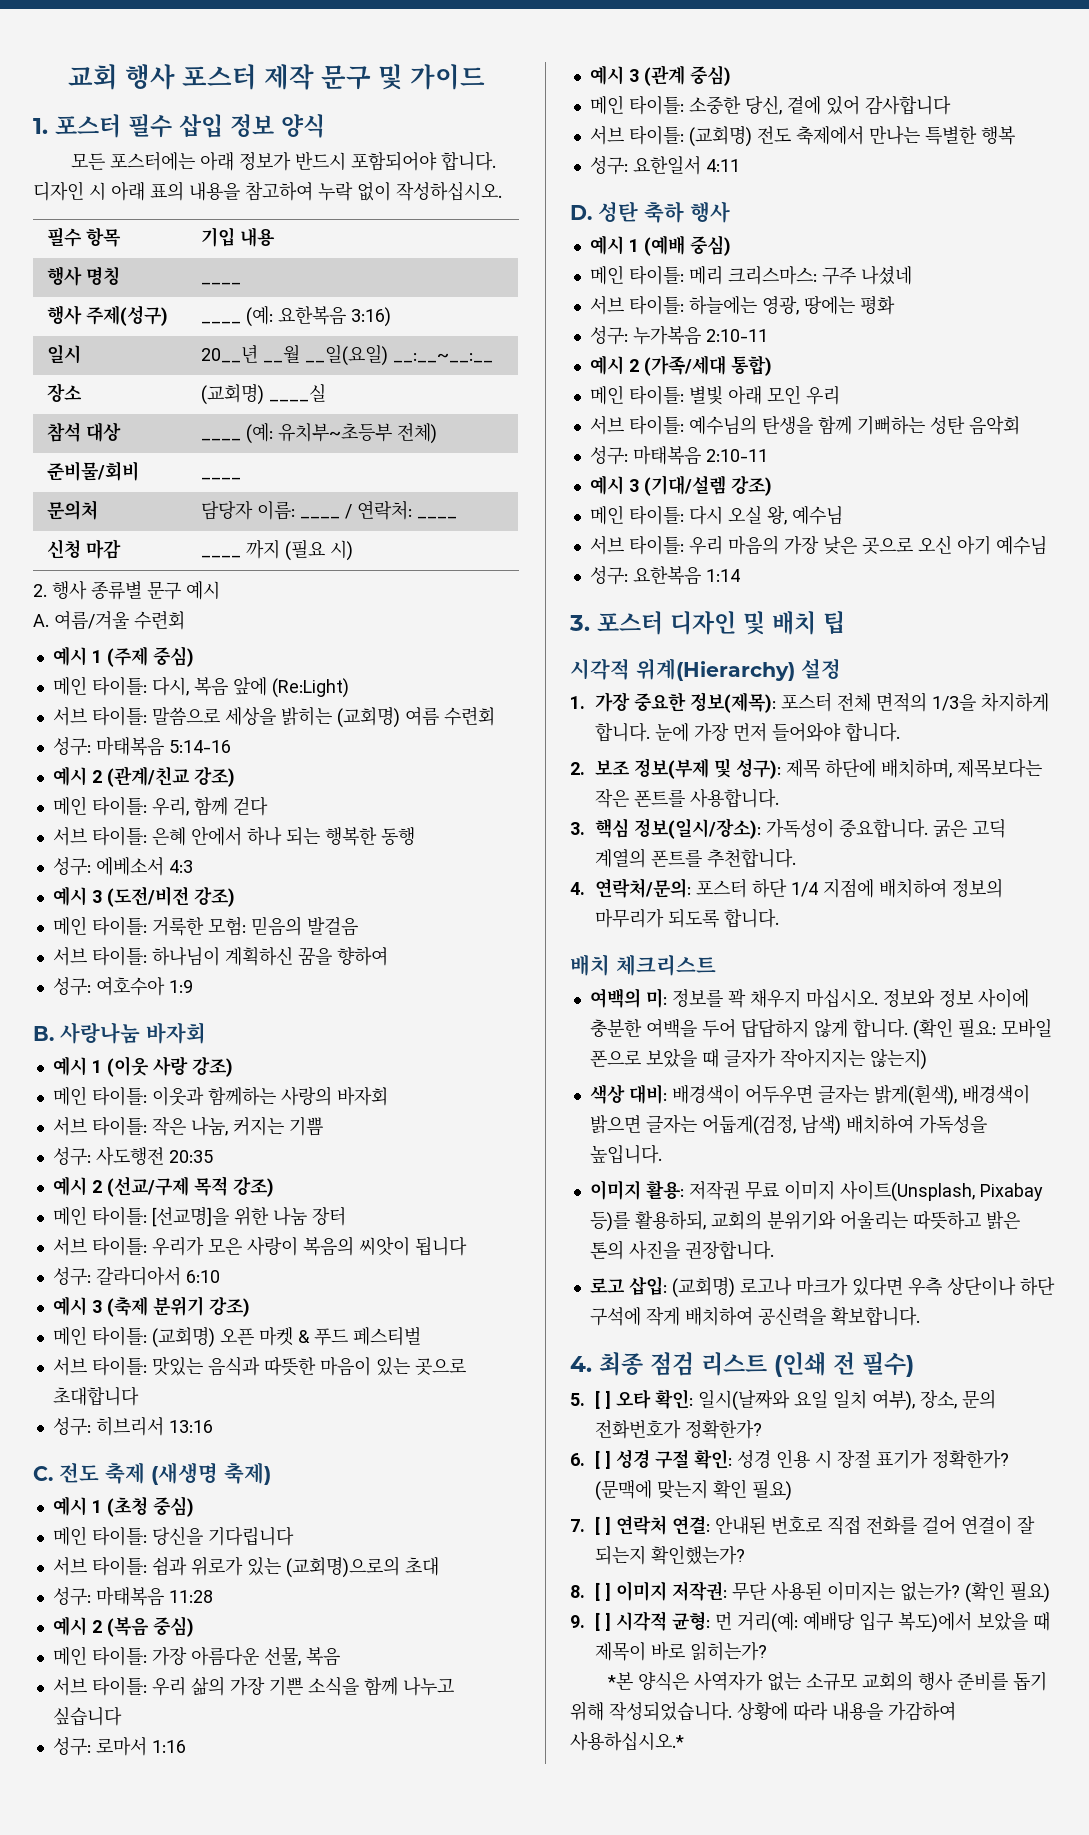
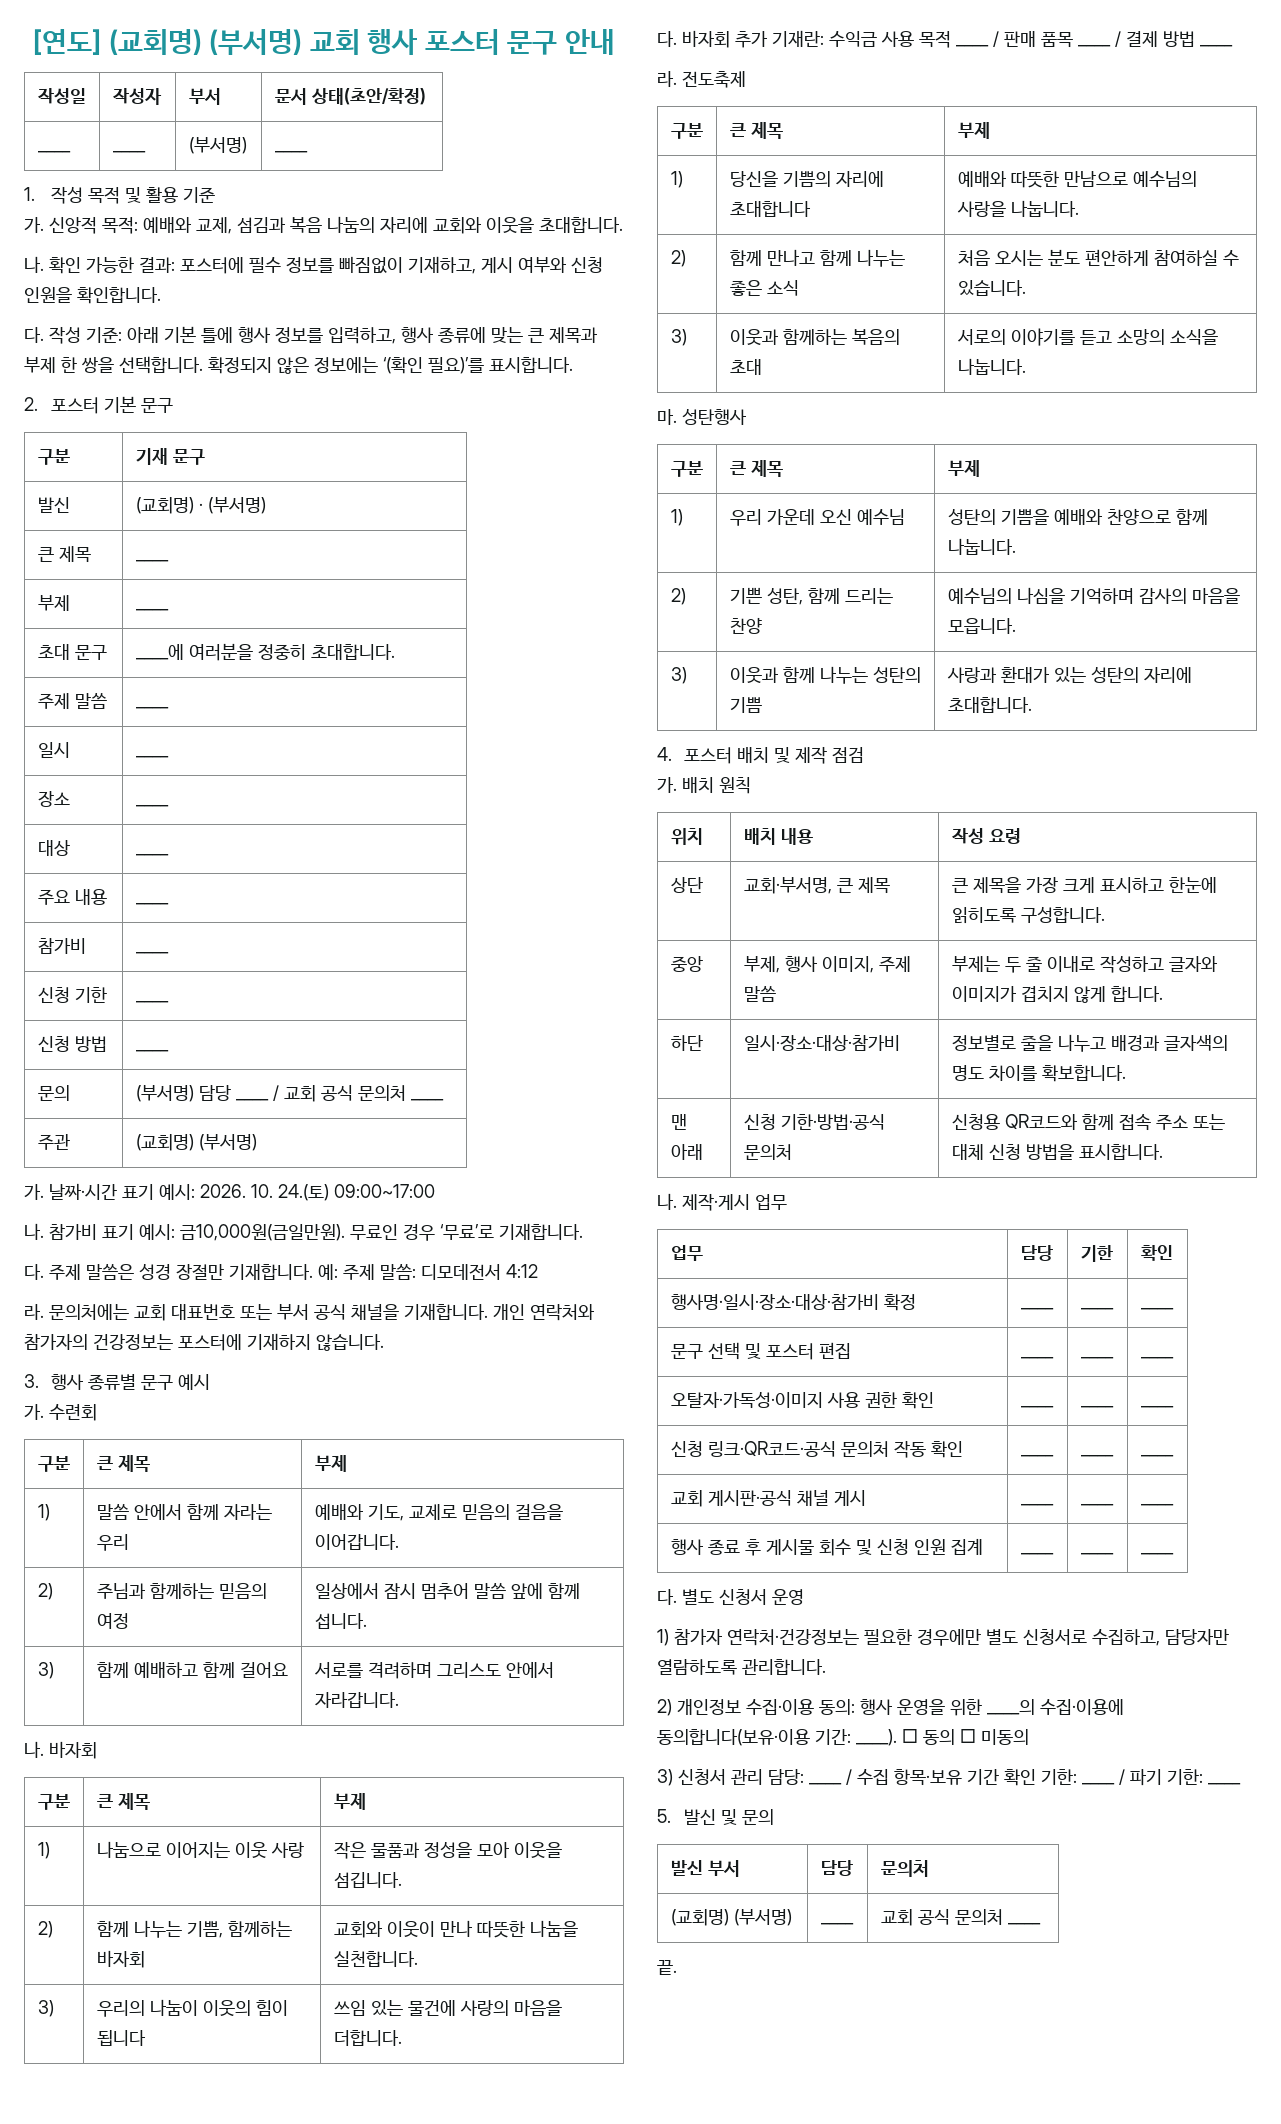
[67,64,485,90] [33,114,325,138] [71,151,497,171] [33,181,502,201] [47,227,122,247] [201,227,276,247] [47,266,121,286] [201,282,242,285] [47,305,169,326] [201,306,392,327] [47,344,82,363] [201,344,494,366] [47,383,83,402] [201,383,327,405] [47,422,122,442] [201,423,438,444] [47,461,140,481] [201,477,242,480] [47,500,99,520] [201,500,458,520] [47,539,122,559] [201,539,354,561] [33,584,47,597] 교회 행사 포스터 제작 문구 및 가이드 // 1. 포스터 필수 삽입 정보 양식 // 모든 포스터에는 아래 정보가 반드시 포함되어야 합니다. 디자인 시 아래 표의 내용을 참고하여 누락 없이 작성하십시오. // 필수 항목 | 기입 내용 // 행사 명칭 | ____ // 행사 주제(성구) | ____ (예: 요한복음 3:16) // 일시 | 20__년 __월 __일(요일) __:__~__:__ // 장소 | (교회명) ____실 // 참석 대상 | ____ (예: 유치부~초등부 전체) // 준비물/회비 | ____ // 문의처 | 담당자 이름: ____ / 연락처: ____ // 신청 마감 | ____ 까지 (필요 시) // 2. -> [33,29,615,55] [37,88,86,104] [112,88,162,105] [188,88,221,105] [274,88,426,105] [37,151,71,153] [112,151,146,153] [188,137,247,154] [274,151,308,153] [24,186,216,204] [24,216,623,234] [24,256,603,274] [24,287,161,304] [24,326,598,344] [24,356,573,374] [24,396,174,414] [37,449,70,465] [135,448,205,465] [37,497,70,513] [135,497,266,514] [37,546,91,563] [135,560,169,562] [37,595,70,611] [135,609,169,611] [37,644,107,660] [135,643,395,661] [37,693,107,709] [135,707,169,709] [37,742,70,758] [135,756,169,758] [37,791,70,807] [135,805,169,807] [37,840,70,856] [135,854,169,856] [37,889,107,905] [135,903,169,905] [37,938,86,954] [135,952,169,954] [37,987,107,1003] [135,1001,169,1003] [37,1036,107,1052] [135,1050,169,1052] [37,1085,70,1101] [135,1085,444,1102] [37,1134,70,1150] [135,1134,257,1151] [24,1183,435,1201] [24,1223,583,1241] [24,1263,538,1280] [24,1303,595,1321] [24,1333,384,1351] [24,1374,39,1388] [연도] (교회명) (부서명) 교회 행사 포스터 문구 안내 // 작성일 | 작성자 | 부서 | 문서 상태(초안/확정) // ____ | ____ | (부서명) | ____ // 1. 작성 목적 및 활용 기준 // 가. 신앙적 목적: 예배와 교제, 섬김과 복음 나눔의 자리에 교회와 이웃을 초대합니다. // 나. 확인 가능한 결과: 포스터에 필수 정보를 빠짐없이 기재하고, 게시 여부와 신청 인원을 확인합니다. // 다. 작성 기준: 아래 기본 틀에 행사 정보를 입력하고, 행사 종류에 맞는 큰 제목과 부제 한 쌍을 선택합니다. 확정되지 않은 정보에는 ‘(확인 필요)’를 표시합니다. // 2. 포스터 기본 문구 // 구분 | 기재 문구 // 발신 | (교회명) · (부서명) // 큰 제목 | ____ // 부제 | ____ // 초대 문구 | ____에 여러분을 정중히 초대합니다. // 주제 말씀 | ____ // 일시 | ____ // 장소 | ____ // 대상 | ____ // 주요 내용 | ____ // 참가비 | ____ // 신청 기한 | ____ // 신청 방법 | ____ // 문의 | (부서명) 담당 ____ / 교회 공식 문의처 ____ // 주관 | (교회명) (부서명) // 가. 날짜·시간 표기 예시: 2026. 10. 24.(토) 09:00~17:00 // 나. 참가비 표기 예시: 금10,000원(금일만원). 무료인 경우 ‘무료’로 기재합니다. // 다. 주제 말씀은 성경 장절만 기재합니다. 예: 주제 말씀: 디모데전서 4:12 // 라. 문의처에는 교회 대표번호 또는 부서 공식 채널을 기재합니다. 개인 연락처와 참가자의 건강정보는 포스터에 기재하지 않습니다. // 3.
[33,611,185,630] [52,646,194,667] [52,676,349,698] [52,706,495,728] [52,737,231,756] [52,766,235,787] [52,796,268,816] [52,826,415,846] [52,857,193,876] [52,886,235,907] [52,916,358,936] [52,946,388,966] [52,977,193,996] [33,1022,206,1044] [52,1056,233,1077] [52,1086,388,1106] [52,1116,323,1136] [52,1147,213,1166] [52,1176,274,1197] [52,1206,346,1227] [52,1236,467,1256] [52,1266,220,1286] [52,1296,250,1317] [52,1326,421,1348] [52,1356,466,1376] [52,1386,139,1406] [52,1416,213,1436] [33,1462,271,1485] [52,1496,194,1517] [52,1526,294,1546] [52,1556,439,1578] [52,1587,213,1606] [52,1616,194,1637] [52,1646,340,1666] [52,1676,454,1696] [52,1706,122,1726] [52,1737,186,1756] [589,65,731,86] [589,95,951,115] [589,125,1015,147] [589,156,740,175] [570,201,730,223] [589,235,731,256] [589,265,912,285] [589,295,895,315] [589,326,768,345] [589,355,772,376] [589,385,840,405] [589,415,1020,435] [589,446,768,465] [589,475,772,496] [589,505,843,525] [589,535,1047,555] [589,566,740,585] [569,611,845,635] [570,658,841,681] [570,692,1050,713] [595,722,901,742] [570,758,1043,779] [595,788,780,808] [570,818,1007,839] [595,848,797,868] [570,878,1004,898] [595,908,780,928] [570,954,716,976] [589,988,1029,1008] [589,1018,1052,1040] [589,1048,927,1070] [589,1084,1030,1106] [589,1114,987,1136] [589,1144,662,1164] [589,1180,1043,1202] [589,1210,1020,1232] [589,1240,774,1260] [589,1276,1055,1298] [589,1306,920,1326] [570,1352,914,1377] [570,1389,997,1411] [595,1420,763,1439] [570,1449,1010,1469] [595,1479,793,1501] [570,1515,1036,1535] [595,1545,746,1565] [570,1581,1051,1603] [570,1611,1051,1633] [595,1641,768,1661] [607,1671,1048,1691] [570,1701,956,1721] [570,1732,684,1751] A. 여름/겨울 수련회 // 예시 1 (주제 중심) // 메인 타이틀: 다시, 복음 앞에 (Re:Light) // 서브 타이틀: 말씀으로 세상을 밝히는 (교회명) 여름 수련회 // 성구: 마태복음 5:14-16 // 예시 2 (관계/친교 강조) // 메인 타이틀: 우리, 함께 걷다 // 서브 타이틀: 은혜 안에서 하나 되는 행복한 동행 // 성구: 에베소서 4:3 // 예시 3 (도전/비전 강조) // 메인 타이틀: 거룩한 모험: 믿음의 발걸음 // 서브 타이틀: 하나님이 계획하신 꿈을 향하여 // 성구: 여호수아 1:9 // B. 사랑나눔 바자회 // 예시 1 (이웃 사랑 강조) // 메인 타이틀: 이웃과 함께하는 사랑의 바자회 // 서브 타이틀: 작은 나눔, 커지는 기쁨 // 성구: 사도행전 20:35 // 예시 2 (선교/구제 목적 강조) // 메인 타이틀: [선교명]을 위한 나눔 장터 // 서브 타이틀: 우리가 모은 사랑이 복음의 씨앗이 됩니다 // 성구: 갈라디아서 6:10 // 예시 3 (축제 분위기 강조) // 메인 타이틀: (교회명) 오픈 마켓 & 푸드 페스티벌 // 서브 타이틀: 맛있는 음식과 따뜻한 마음이 있는 곳으로 초대합니다 // 성구: 히브리서 13:16 // C. 전도 축제 (새생명 축제) // 예시 1 (초청 중심) // 메인 타이틀: 당신을 기다립니다 // 서브 타이틀: 쉼과 위로가 있는 (교회명)으로의 초대 // 성구: 마태복음 11:28 // 예시 2 (복음 중심) // 메인 타이틀: 가장 아름다운 선물, 복음 // 서브 타이틀: 우리 삶의 가장 기쁜 소식을 함께 나누고 싶습니다 // 성구: 로마서 1:16 // 예시 3 (관계 중심) // 메인 타이틀: 소중한 당신, 곁에 있어 감사합니다 // 서브 타이틀: (교회명) 전도 축제에서 만나는 특별한 행복 // 성구: 요한일서 4:11 // D. 성탄 축하 행사 // 예시 1 (예배 중심) // 메인 타이틀: 메리 크리스마스: 구주 나셨네 // 서브 타이틀: 하늘에는 영광, 땅에는 평화 // 성구: 누가복음 2:10-11 // 예시 2 (가족/세대 통합) // 메인 타이틀: 별빛 아래 모인 우리 // 서브 타이틀: 예수님의 탄생을 함께 기뻐하는 성탄 음악회 // 성구: 마태복음 2:10-11 // 예시 3 (기대/설렘 강조) // 메인 타이틀: 다시 오실 왕, 예수님 // 서브 타이틀: 우리 마음의 가장 낮은 곳으로 오신 아기 예수님 // 성구: 요한복음 1:14 // 3. 포스터 디자인 및 배치 팁 // 시각적 위계(Hierarchy) 설정 // 1. 가장 중요한 정보(제목): 포스터 전체 면적의 1/3을 차지하게 합니다. 눈에 가장 먼저 들어와야 합니다. // 2. 보조 정보(부제 및 성구): 제목 하단에 배치하며, 제목보다는 작은 폰트를 사용합니다. // 3. 핵심 정보(일시/장소): 가독성이 중요합니다. 굵은 고딕 계열의 폰트를 추천합니다. // 4. 연락처/문의: 포스터 하단 1/4 지점에 배치하여 정보의 마무리가 되도록 합니다. // 배치 체크리스트 // 여백의 미: 정보를 꽉 채우지 마십시오. 정보와 정보 사이에 충분한 여백을 두어 답답하지 않게 합니다. (확인 필요: 모바일 폰으로 보았을 때 글자가 작아지지는 않는지) // 색상 대비: 배경색이 어두우면 글자는 밝게(흰색), 배경색이 밝으면 글자는 어둡게(검정, 남색) 배치하여 가독성을 높입니다. // 이미지 활용: 저작권 무료 이미지 사이트(Unsplash, Pixabay 등)를 활용하되, 교회의 분위기와 어울리는 따뜻하고 밝은 톤의 사진을 권장합니다. // 로고 삽입: (교회명) 로고나 마크가 있다면 우측 상단이나 하단 구석에 작게 배치하여 공신력을 확보합니다. // 4. 최종 점검 리스트 (인쇄 전 필수) // 5. [ ] 오타 확인: 일시(날짜와 요일 일치 여부), 장소, 문의 전화번호가 정확한가? // 6. [ ] 성경 구절 확인: 성경 인용 시 장절 표기가 정확한가? (문맥에 맞는지 확인 필요) // 7. [ ] 연락처 연결: 안내된 번호로 직접 전화를 걸어 연결이 잘 되는지 확인했는가? // 8. [ ] 이미지 저작권: 무단 사용된 이미지는 없는가? (확인 필요) // 9. [ ] 시각적 균형: 먼 거리(예: 예배당 입구 복도)에서 보았을 때 제목이 바로 읽히는가? // *본 양식은 사역자가 없는 소규모 교회의 행사 준비를 돕기 위해 작성되었습니다. 상황에 따라 내용을 가감하여 사용하십시오.* -> [24,1404,97,1421] [37,1456,70,1472] [96,1455,150,1472] [314,1455,347,1472] [37,1504,50,1521] [96,1504,272,1520] [96,1534,129,1551] [314,1504,563,1521] [314,1534,399,1550] [37,1583,53,1600] [96,1583,267,1599] [96,1613,129,1629] [314,1583,580,1600] [314,1613,367,1629] [37,1662,54,1679] [96,1662,288,1678] [313,1662,554,1679] [314,1692,399,1708] [24,1741,97,1759] [37,1794,70,1810] [96,1793,150,1810] [333,1793,366,1810] [37,1842,50,1859] [96,1841,304,1859] [333,1841,562,1859] [333,1872,402,1888] [37,1921,53,1938] [96,1920,292,1938] [96,1950,145,1968] [333,1920,578,1938] [333,1951,418,1967] [37,2000,54,2017] [96,1999,288,2017] [96,2030,146,2046] [333,2000,562,2016] [333,2030,402,2046] [657,30,1233,48] [657,71,746,88] [670,123,703,139] [729,122,783,139] [957,122,990,139] [670,171,683,188] [729,171,884,187] [729,201,811,217] [957,171,1197,188] [956,200,1079,217] [670,250,686,267] [729,249,905,267] [729,280,799,296] [957,249,1239,266] [957,280,1026,296] [670,329,687,346] [729,329,900,346] [729,359,762,375] [956,328,1218,346] [957,358,1026,375] [657,409,747,425] [670,461,703,477] [729,460,783,477] [947,460,980,477] [670,509,683,526] [729,509,905,526] [947,508,1208,525] [947,538,1016,555] [670,588,686,605] [729,587,893,605] [729,617,762,634] [947,587,1240,604] [947,618,1016,634] [670,667,687,684] [729,666,921,684] [729,697,762,713] [946,666,1192,683] [947,697,1032,713] [657,746,865,764] [657,777,751,794] [670,828,703,845] [743,828,813,845] [951,828,1021,844] [670,877,703,893] [743,877,890,894] [951,877,1217,894] [951,907,1105,924] [670,956,703,972] [743,956,911,973] [743,986,776,1002] [951,955,1218,973] [951,986,1163,1003] [670,1035,703,1051] [743,1035,900,1051] [951,1034,1228,1052] [951,1065,1126,1082] [670,1114,687,1130] [670,1144,703,1160] [743,1114,885,1130] [743,1144,792,1160] [951,1114,1225,1131] [951,1144,1163,1160] [657,1193,787,1211] [670,1245,703,1261] [1020,1245,1053,1261] [1080,1245,1113,1262] [1140,1245,1173,1261] [670,1294,916,1311] [1020,1308,1054,1310] [1080,1308,1114,1310] [1140,1308,1174,1310] [670,1342,851,1360] [1020,1357,1054,1359] [1080,1357,1114,1359] [1140,1357,1174,1359] [670,1392,934,1409] [1020,1406,1054,1408] [1080,1406,1114,1408] [1140,1406,1174,1408] [670,1440,963,1458] [1020,1455,1054,1457] [1080,1455,1114,1457] [1140,1455,1174,1457] [670,1490,866,1507] [1020,1504,1054,1506] [1080,1504,1114,1506] [1140,1504,1174,1506] [670,1538,983,1556] [1020,1553,1054,1555] [1080,1553,1114,1555] [1140,1553,1174,1555] [657,1589,804,1605] [657,1629,1229,1646] [657,1659,826,1675] [657,1699,1124,1716] [657,1729,1029,1746] [657,1769,1241,1786] [657,1809,775,1825] [670,1860,740,1877] [820,1860,853,1876] [880,1860,929,1877] [670,1909,792,1926] [820,1923,854,1925] [880,1909,1041,1926] [657,1960,677,1975] 가. 수련회 // 구분 | 큰 제목 | 부제 // 1) | 말씀 안에서 함께 자라는 우리 | 예배와 기도, 교제로 믿음의 걸음을 이어갑니다. // 2) | 주님과 함께하는 믿음의 여정 | 일상에서 잠시 멈추어 말씀 앞에 함께 섭니다. // 3) | 함께 예배하고 함께 걸어요 | 서로를 격려하며 그리스도 안에서 자라갑니다. // 나. 바자회 // 구분 | 큰 제목 | 부제 // 1) | 나눔으로 이어지는 이웃 사랑 | 작은 물품과 정성을 모아 이웃을 섬깁니다. // 2) | 함께 나누는 기쁨, 함께하는 바자회 | 교회와 이웃이 만나 따뜻한 나눔을 실천합니다. // 3) | 우리의 나눔이 이웃의 힘이 됩니다 | 쓰임 있는 물건에 사랑의 마음을 더합니다. // 다. 바자회 추가 기재란: 수익금 사용 목적 ____ / 판매 품목 ____ / 결제 방법 ____ // 라. 전도축제 // 구분 | 큰 제목 | 부제 // 1) | 당신을 기쁨의 자리에 초대합니다 | 예배와 따뜻한 만남으로 예수님의 사랑을 나눕니다. // 2) | 함께 만나고 함께 나누는 좋은 소식 | 처음 오시는 분도 편안하게 참여하실 수 있습니다. // 3) | 이웃과 함께하는 복음의 초대 | 서로의 이야기를 듣고 소망의 소식을 나눕니다. // 마. 성탄행사 // 구분 | 큰 제목 | 부제 // 1) | 우리 가운데 오신 예수님 | 성탄의 기쁨을 예배와 찬양으로 함께 나눕니다. // 2) | 기쁜 성탄, 함께 드리는 찬양 | 예수님의 나심을 기억하며 감사의 마음을 모읍니다. // 3) | 이웃과 함께 나누는 성탄의 기쁨 | 사랑과 환대가 있는 성탄의 자리에 초대합니다. // 4. 포스터 배치 및 제작 점검 // 가. 배치 원칙 // 위치 | 배치 내용 | 작성 요령 // 상단 | 교회·부서명, 큰 제목 | 큰 제목을 가장 크게 표시하고 한눈에 읽히도록 구성합니다. // 중앙 | 부제, 행사 이미지, 주제 말씀 | 부제는 두 줄 이내로 작성하고 글자와 이미지가 겹치지 않게 합니다. // 하단 | 일시·장소·대상·참가비 | 정보별로 줄을 나누고 배경과 글자색의 명도 차이를 확보합니다. // 맨 아래 | 신청 기한·방법·공식 문의처 | 신청용 QR코드와 함께 접속 주소 또는 대체 신청 방법을 표시합니다. // 나. 제작·게시 업무 // 업무 | 담당 | 기한 | 확인 // 행사명·일시·장소·대상·참가비 확정 | ____ | ____ | ____ // 문구 선택 및 포스터 편집 | ____ | ____ | ____ // 오탈자·가독성·이미지 사용 권한 확인 | ____ | ____ | ____ // 신청 링크·QR코드·공식 문의처 작동 확인 | ____ | ____ | ____ // 교회 게시판·공식 채널 게시 | ____ | ____ | ____ // 행사 종료 후 게시물 회수 및 신청 인원 집계 | ____ | ____ | ____ // 다. 별도 신청서 운영 // 1) 참가자 연락처·건강정보는 필요한 경우에만 별도 신청서로 수집하고, 담당자만 열람하도록 관리합니다. // 2) 개인정보 수집·이용 동의: 행사 운영을 위한 ____의 수집·이용에 동의합니다(보유·이용 기간: ____). □ 동의 □ 미동의 // 3) 신청서 관리 담당: ____ / 수집 항목·보유 기간 확인 기한: ____ / 파기 기한: ____ // 5. 발신 및 문의 // 발신 부서 | 담당 | 문의처 // (교회명) (부서명) | ____ | 교회 공식 문의처 ____ // 끝.

